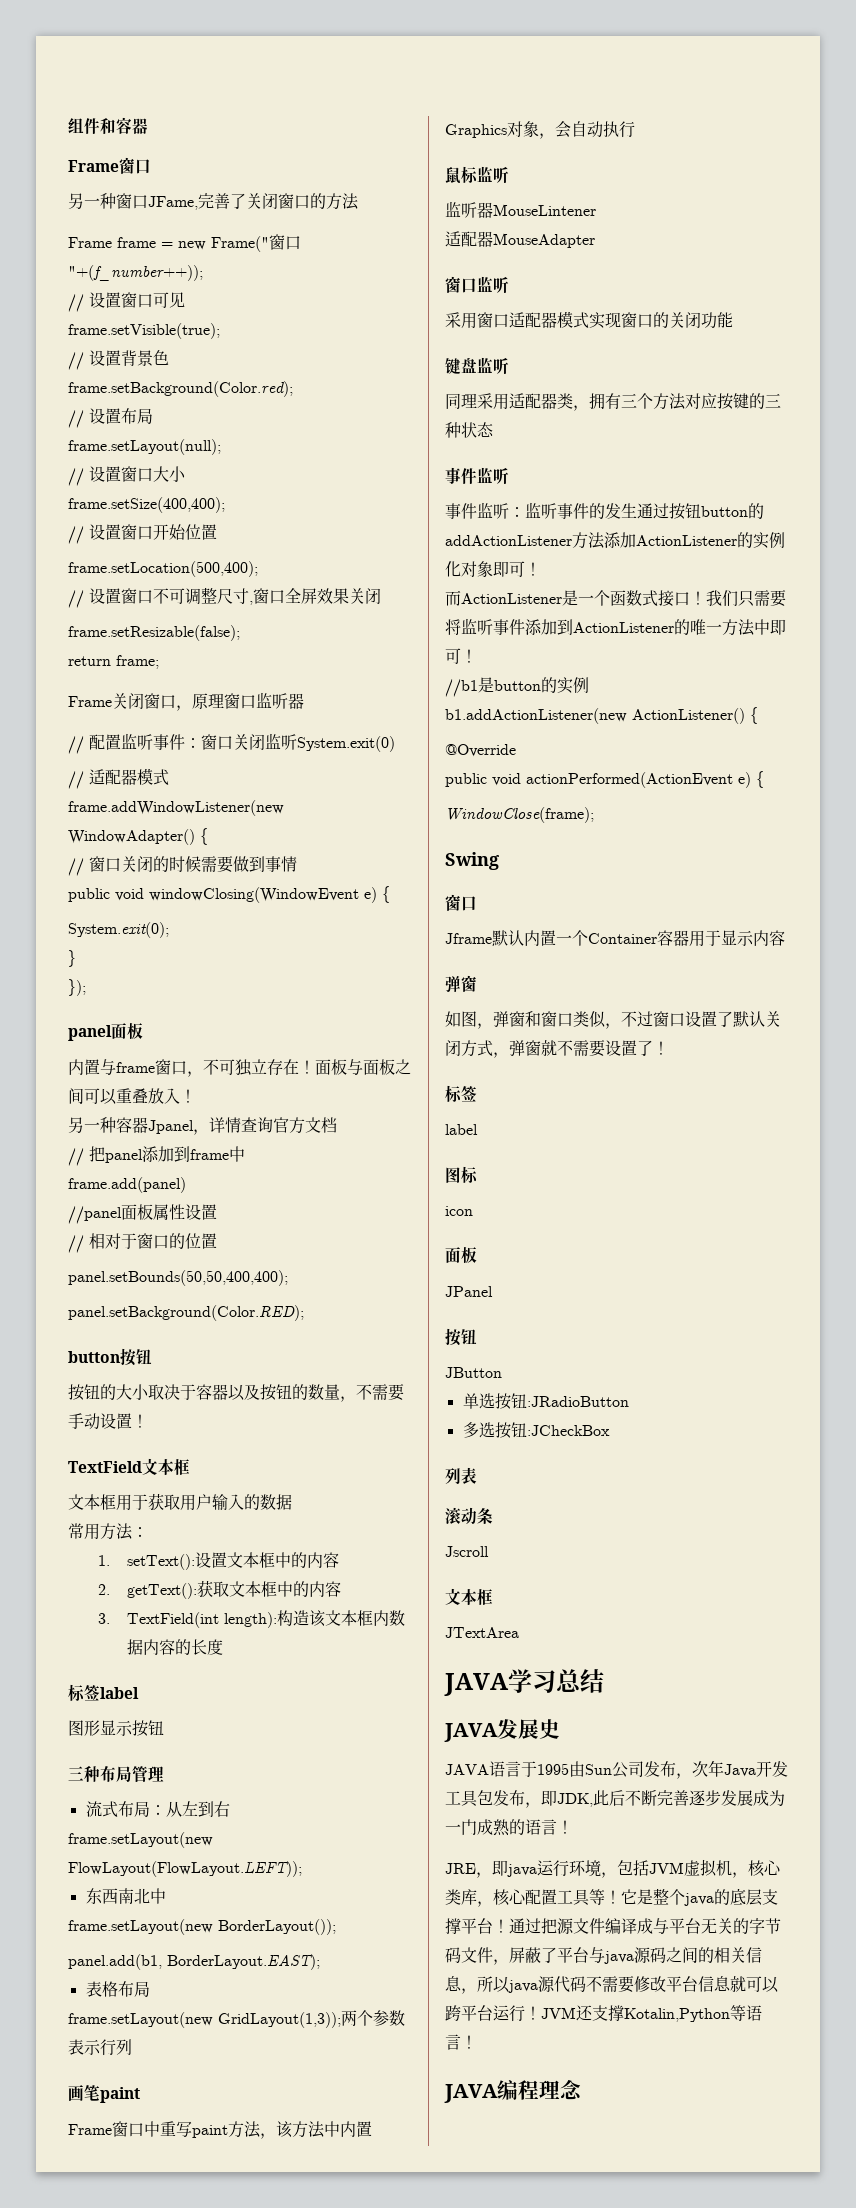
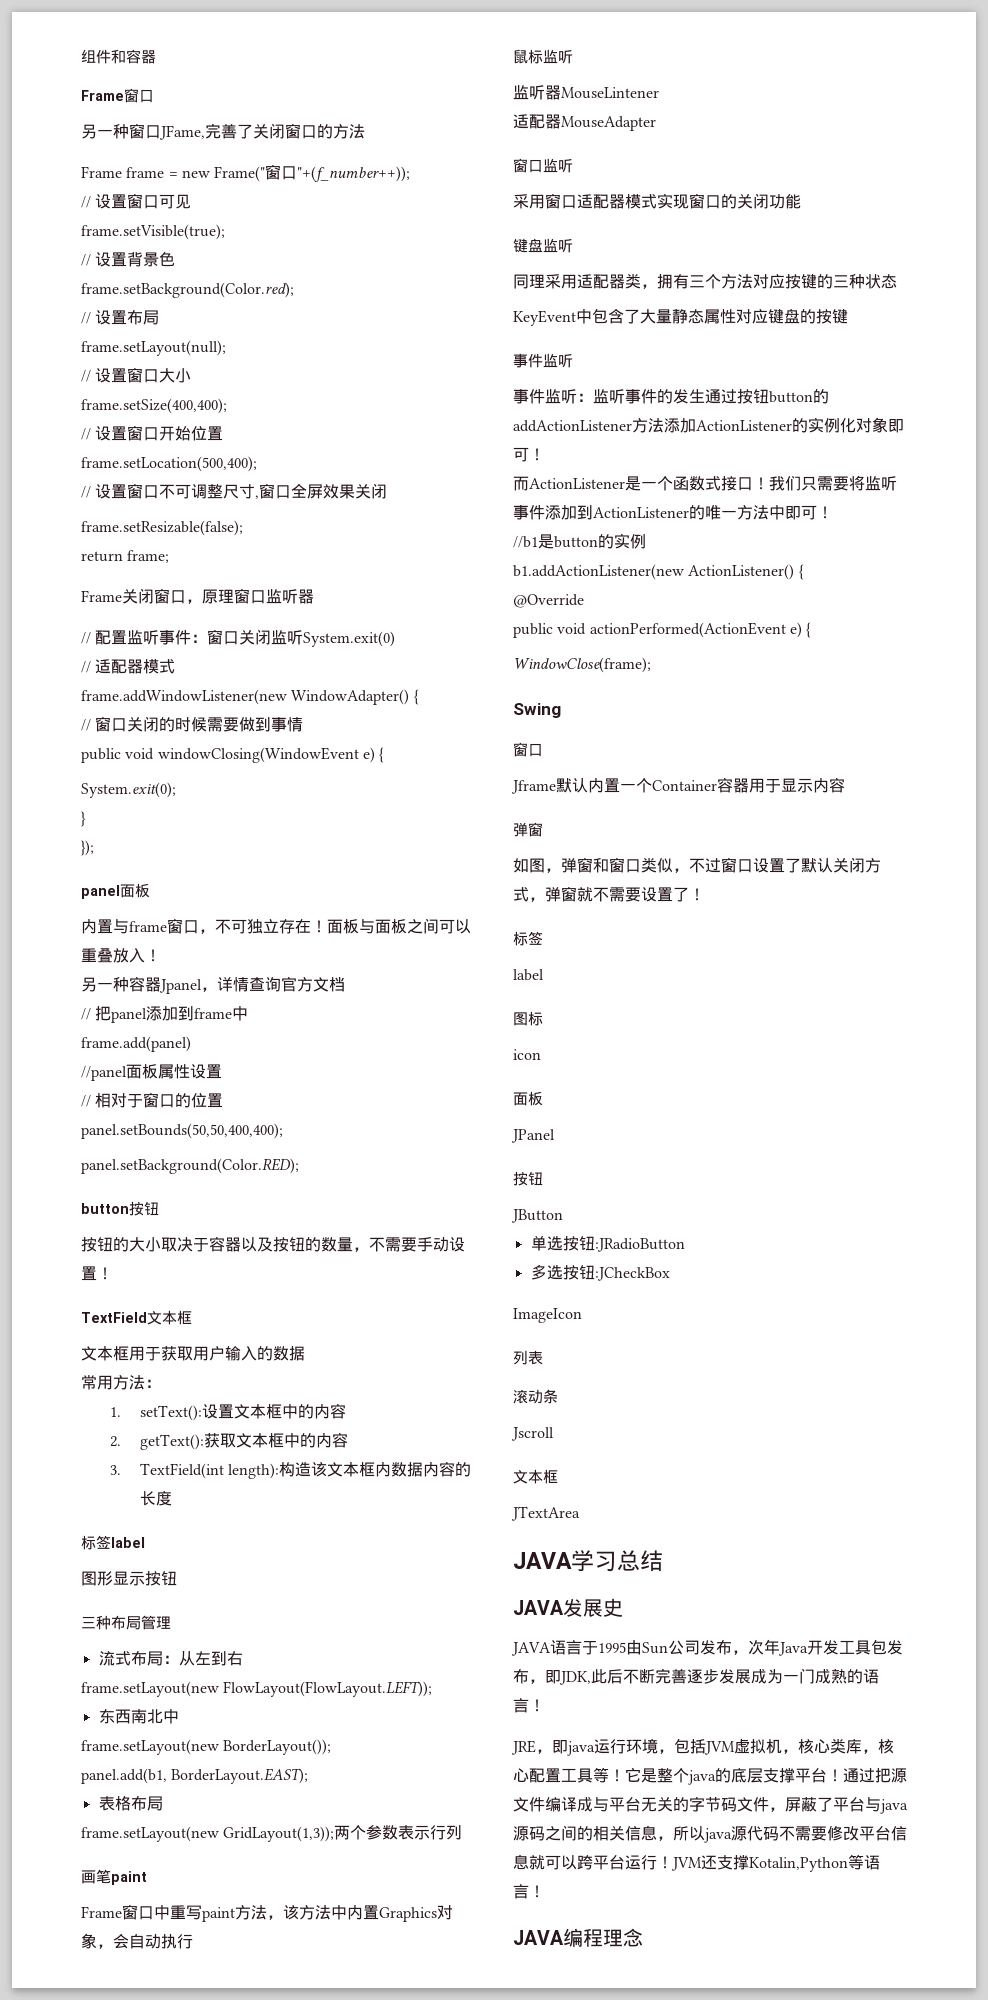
(494, 429) none -> [513,308,848,326] // KeyEvent中包含了大量静态属性对应键盘的按键
(610, 1430) none -> [513,1308,582,1323] // ImageIcon

